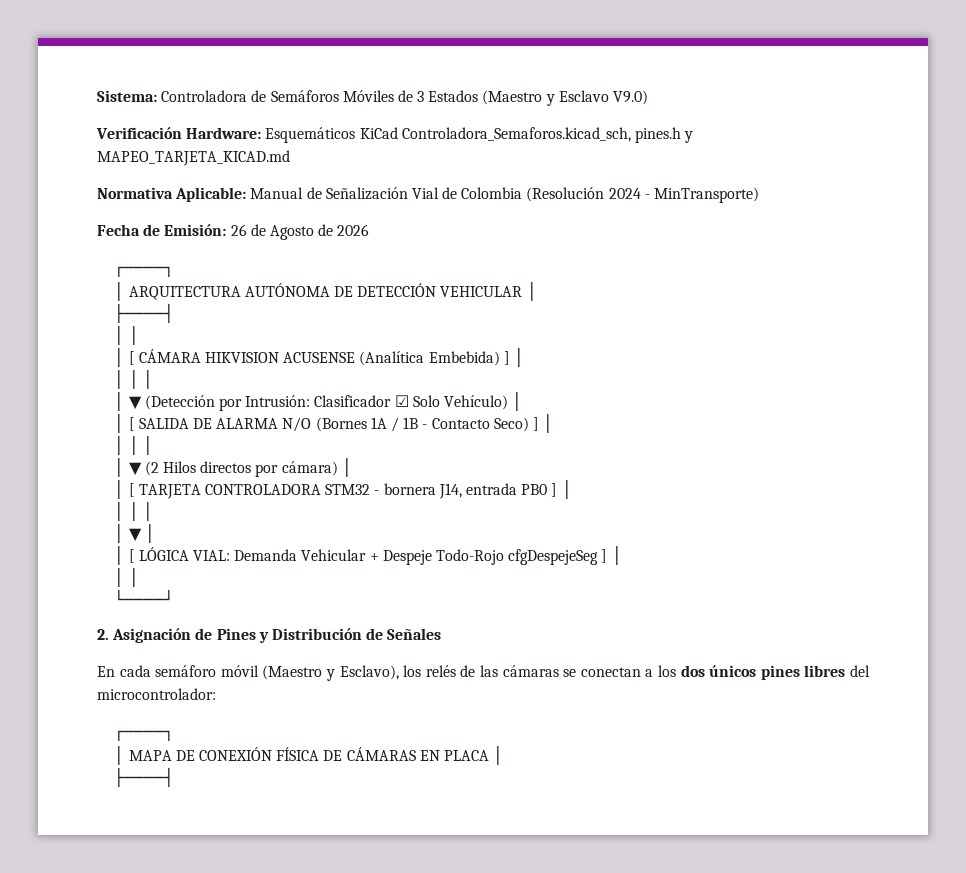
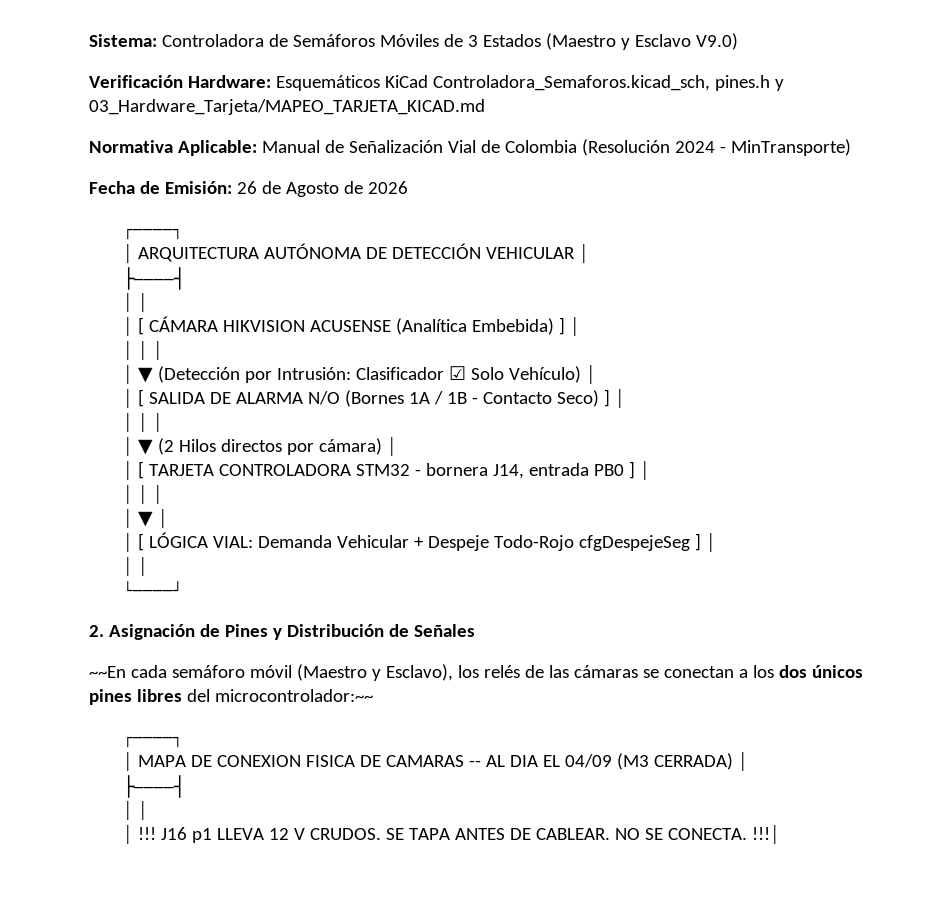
[97,150,290,166] MAPEO_TARJETA_KICAD.md -> [89,99,485,115] 03_Hardware_Tarjeta/MAPEO_TARJETA_KICAD.md
[97,666,115,677] En -> [89,666,126,678] ~~En
[97,688,216,700] microcontrolador: -> [214,689,373,702] microcontrolador:~~
[199,745,504,765] [114,767,175,787] CONEXIÓN FÍSICA DE CÁMARAS EN PLACA │ // ├────┤ -> [217,752,748,771] [123,775,186,798] [123,801,149,820] [123,825,780,844] CONEXION FISICA DE CAMARAS -- AL DIA EL 04/09 (M3 CERRADA) │ // ├────┤ // │ │ // │ !!! J16 p1 LLEVA 12 V CRUDOS. SE TAPA ANTES DE CABLEAR. NO SE CONECTA. !!!│

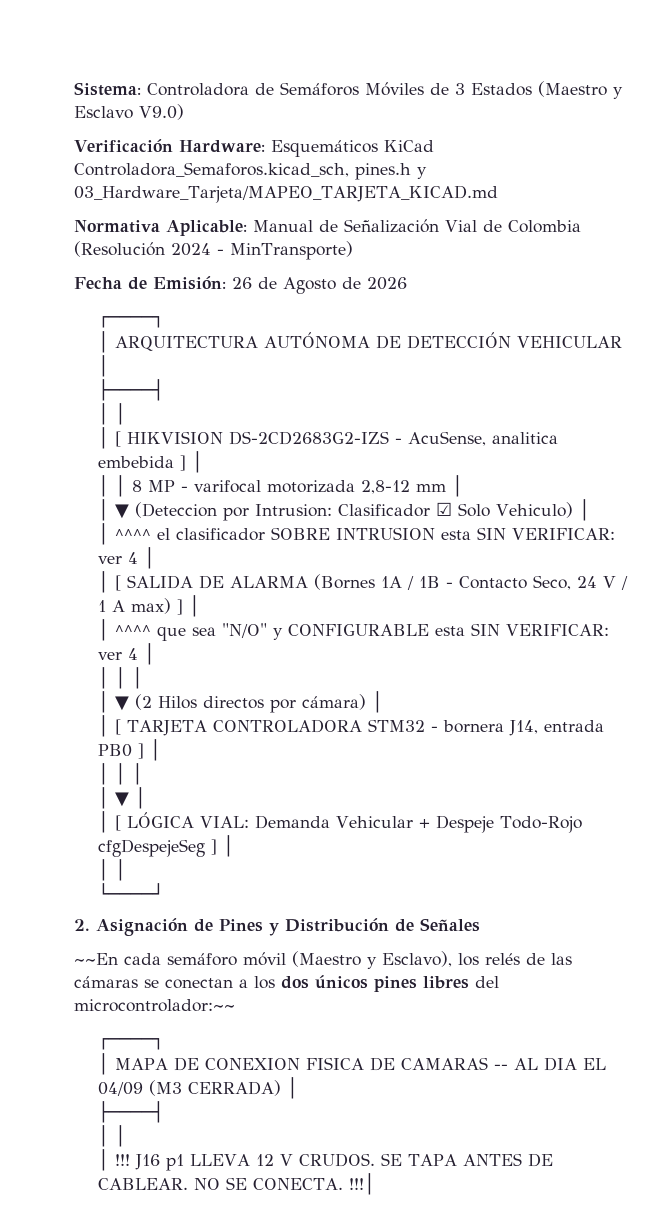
[149,316,580,336] [123,341,164,360] [123,365,581,384] CÁMARA HIKVISION ACUSENSE (Analítica Embebida) ] │ // │ │ │ // │ ▼ (Detección por Intrusión: Clasificador ☑ Solo Vehículo) -> [127,431,559,446] [98,451,204,473] [98,475,464,497] [98,499,591,521] [98,523,616,545] [98,552,139,564] HIKVISION DS-2CD2683G2-IZS - AcuSense, analitica embebida ] │ // │ │ 8 MP - varifocal motorizada 2,8-12 mm │ // │ ▼ (Deteccion por Intrusion: Clasificador ☑ Solo Vehiculo) │ // │ ^^^^ el clasificador SOBRE INTRUSION esta SIN VERIFICAR: ver 4
[308,391,341,405] N/O -> (309, 582) none
[556,389,610,407] Seco) ] -> [533,575,629,590] [98,595,201,617] [98,619,610,641] [98,648,139,660] Seco, 24 V / 1 A max) ] │ // │ ^^^^ que sea "N/O" y CONFIGURABLE esta SIN VERIFICAR: ver 4

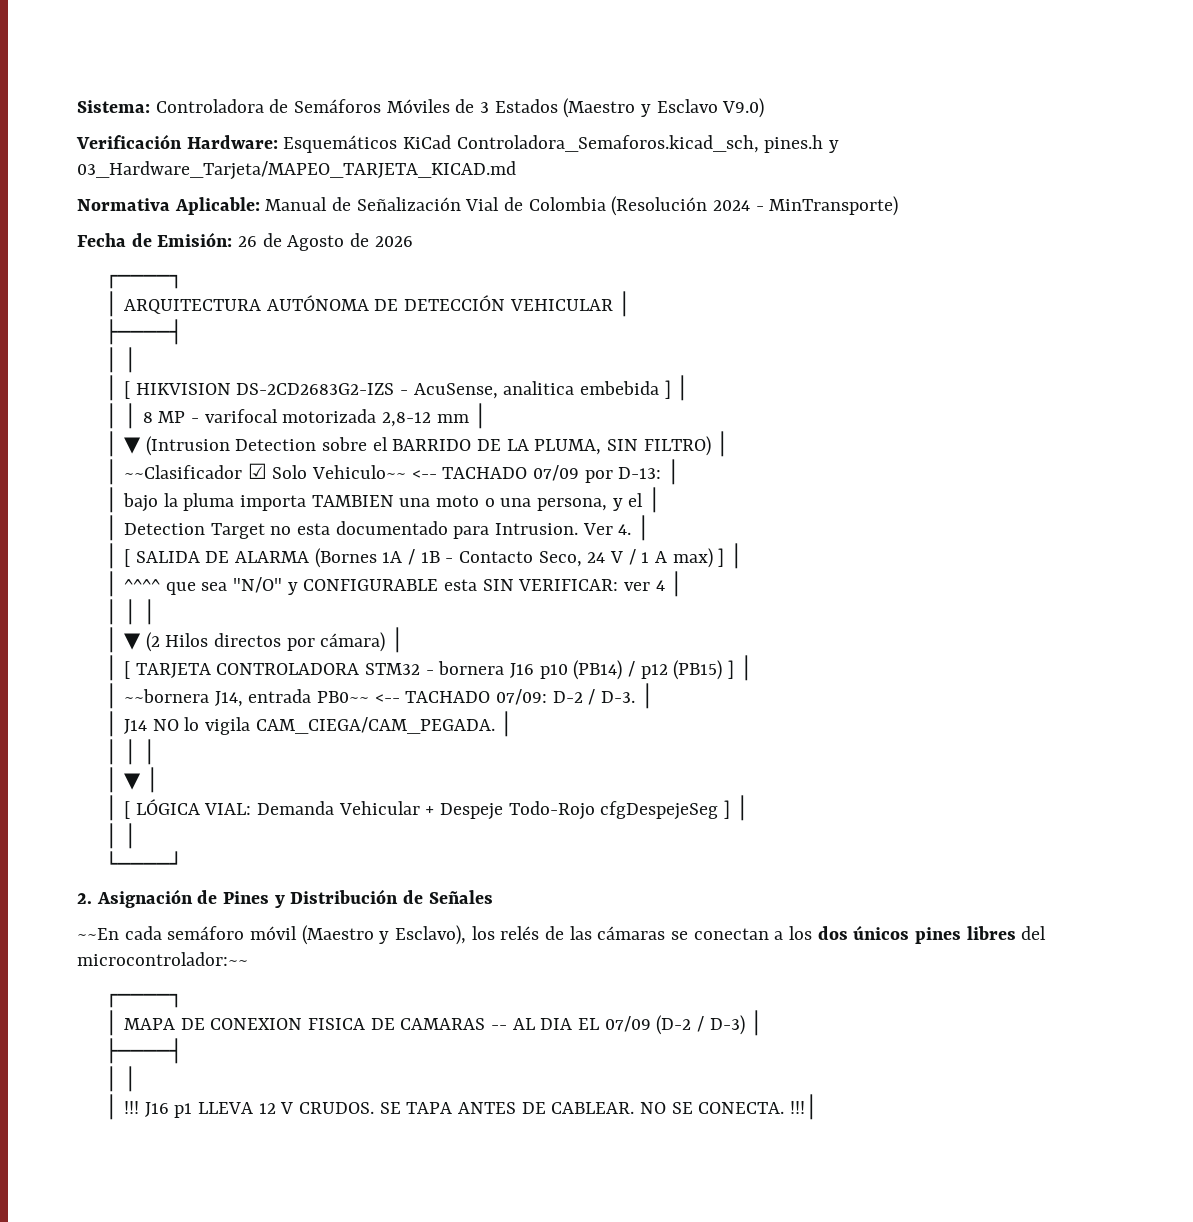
[135,499,591,521] [98,523,616,545] [98,552,139,564] (Deteccion por Intrusion: Clasificador ☑ Solo Vehiculo) │ // │ ^^^^ el clasificador SOBRE INTRUSION esta SIN VERIFICAR: ver 4 -> [145,431,730,457] [105,459,681,485] [105,487,662,513] [105,515,632,541] (Intrusion Detection sobre el BARRIDO DE LA PLUMA, SIN FILTRO) │ // │ ~~Clasificador ☑ Solo Vehiculo~~ <-- TACHADO 07/09 por D-13: │ // │ bajo la pluma importa TAMBIEN una moto o una persona, y el │ // │ Detection Target no esta documentado para Intrusion. Ver 4.
[509,720,605,736] [98,743,145,759] J14, entrada PB0 ] -> [510,655,753,681] [105,683,654,709] [105,711,495,737] J16 p10 (PB14) / p12 (PB15) ] │ // │ ~~bornera J14, entrada PB0~~ <-- TACHADO 07/09: D-2 / D-3. │ // │ J14 NO lo vigila CAM_CIEGA/CAM_PEGADA.
[98,1080,282,1096] 04/09 (M3 CERRADA) -> [604,1015,745,1035] 07/09 (D-2 / D-3)

